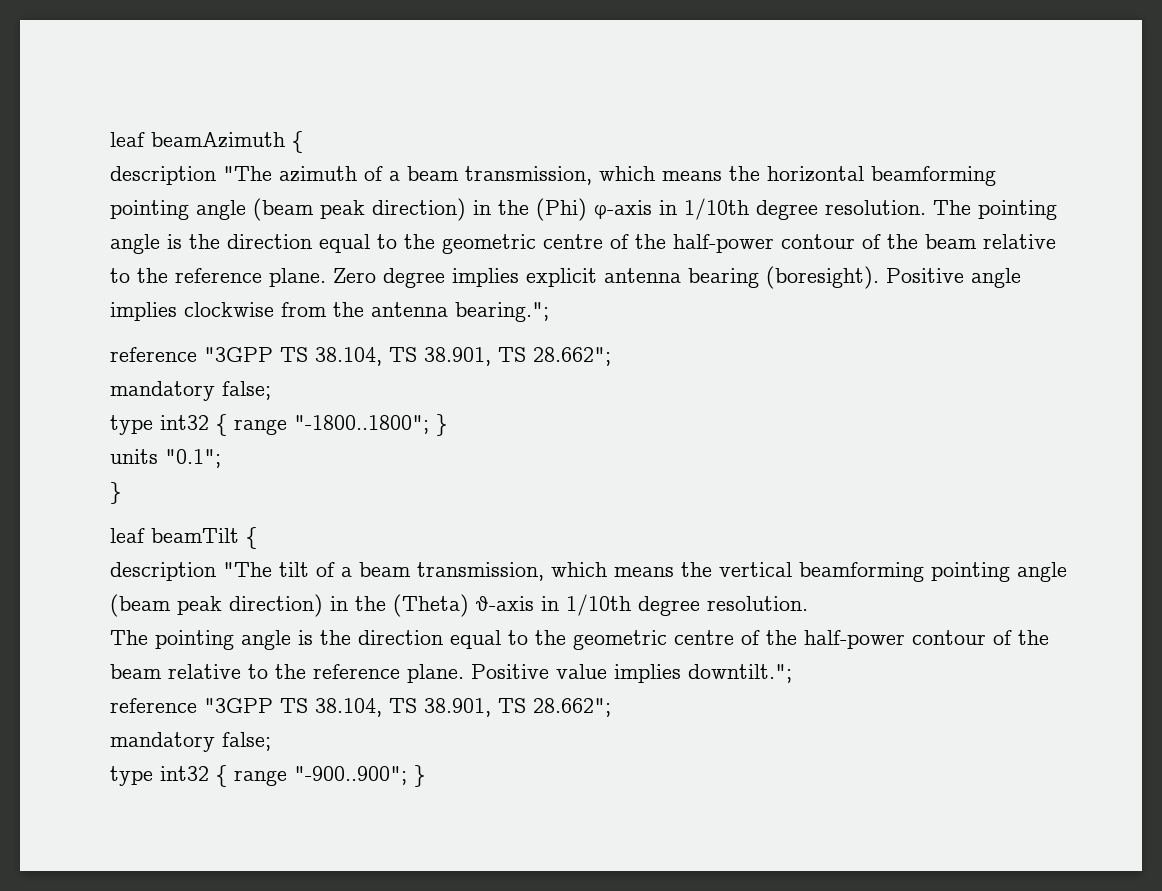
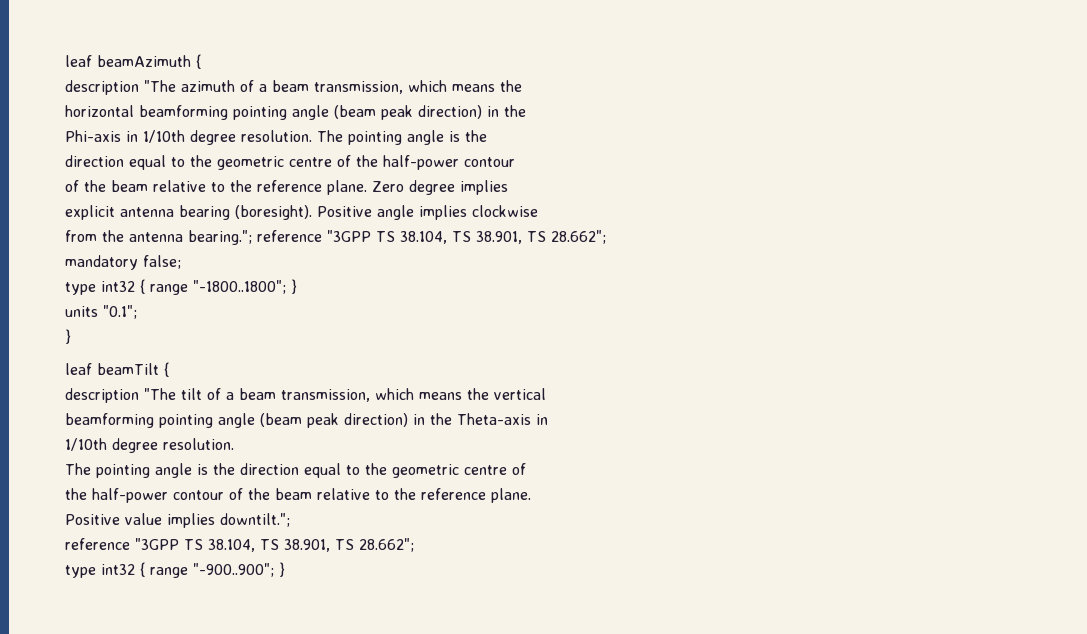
(760, 173) none -> (522, 86) //
[536,198,652,221] (Phi) φ-axis -> [65,130,121,142] // Phi-axis
(220, 241) none -> (487, 136) //
(855, 241) none -> (515, 162) //
(519, 277) none -> (508, 187) //
(274, 309) none -> (538, 211) //
(549, 312) // -> (252, 237) none
[799,562,1067,582] [110,594,559,617] beamforming pointing angle (beam peak direction) in the (Theta) θ-axis in -> [65,413,548,428] // beamforming pointing angle (beam peak direction) in the Theta-axis in //
(760, 637) none -> (526, 469) //
(464, 673) none -> (531, 495) //
[110,732,271,752] // mandatory false; -> (414, 545) none

